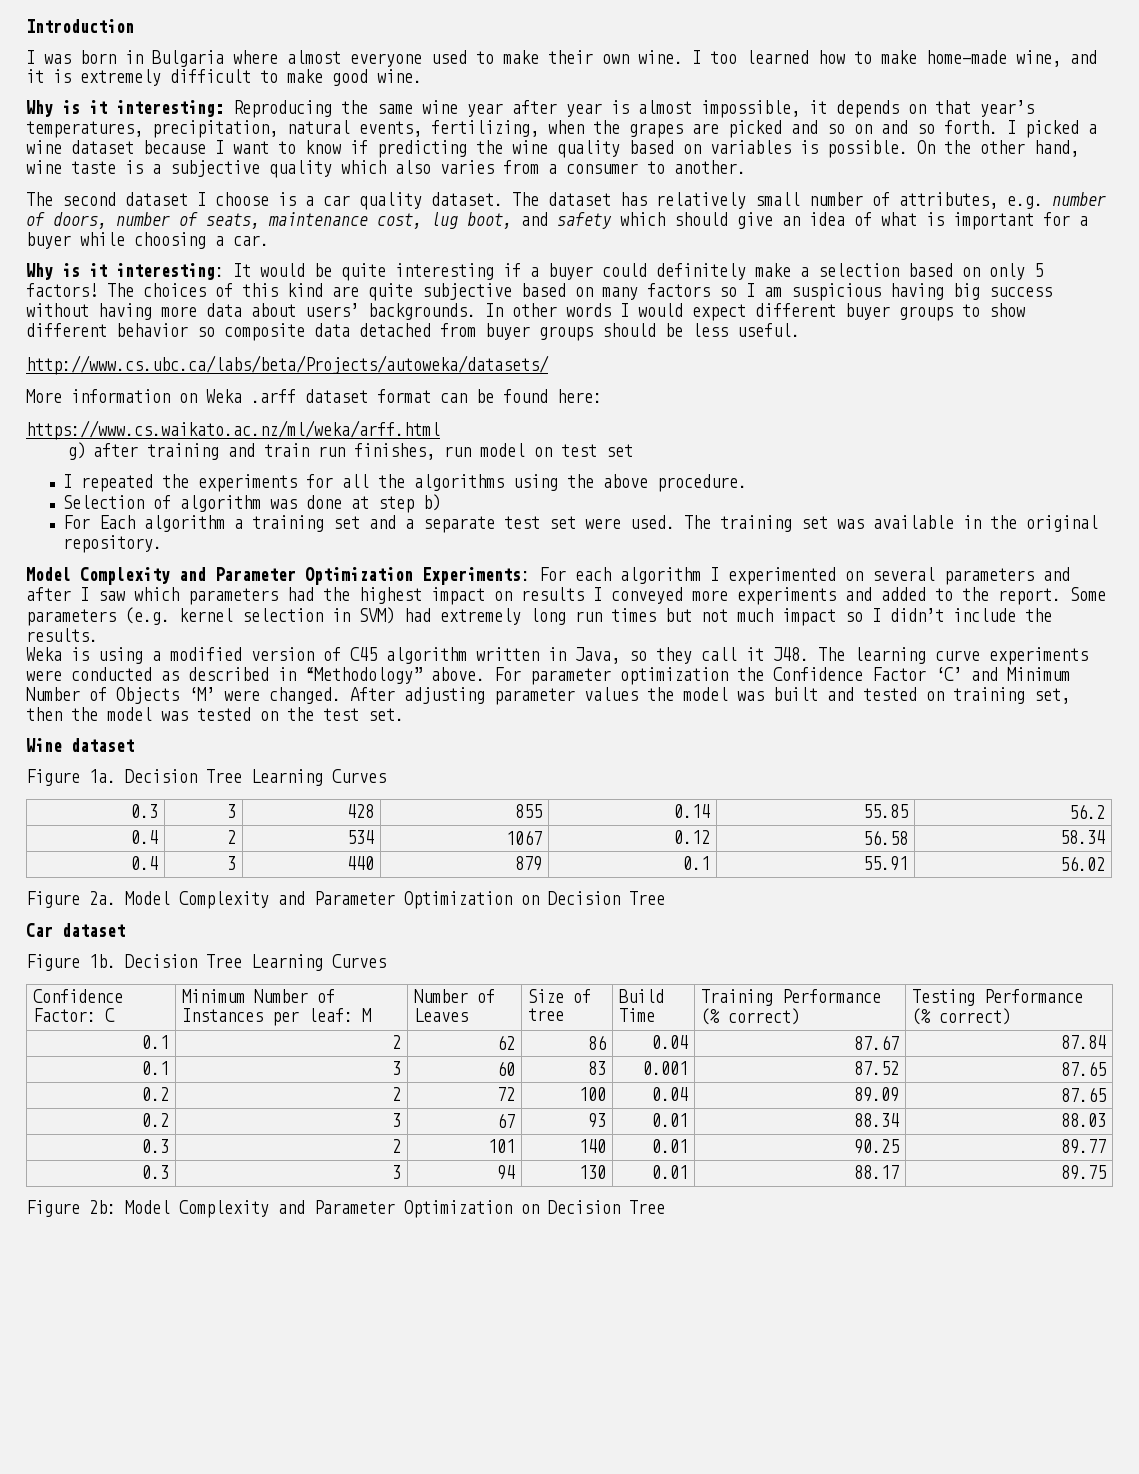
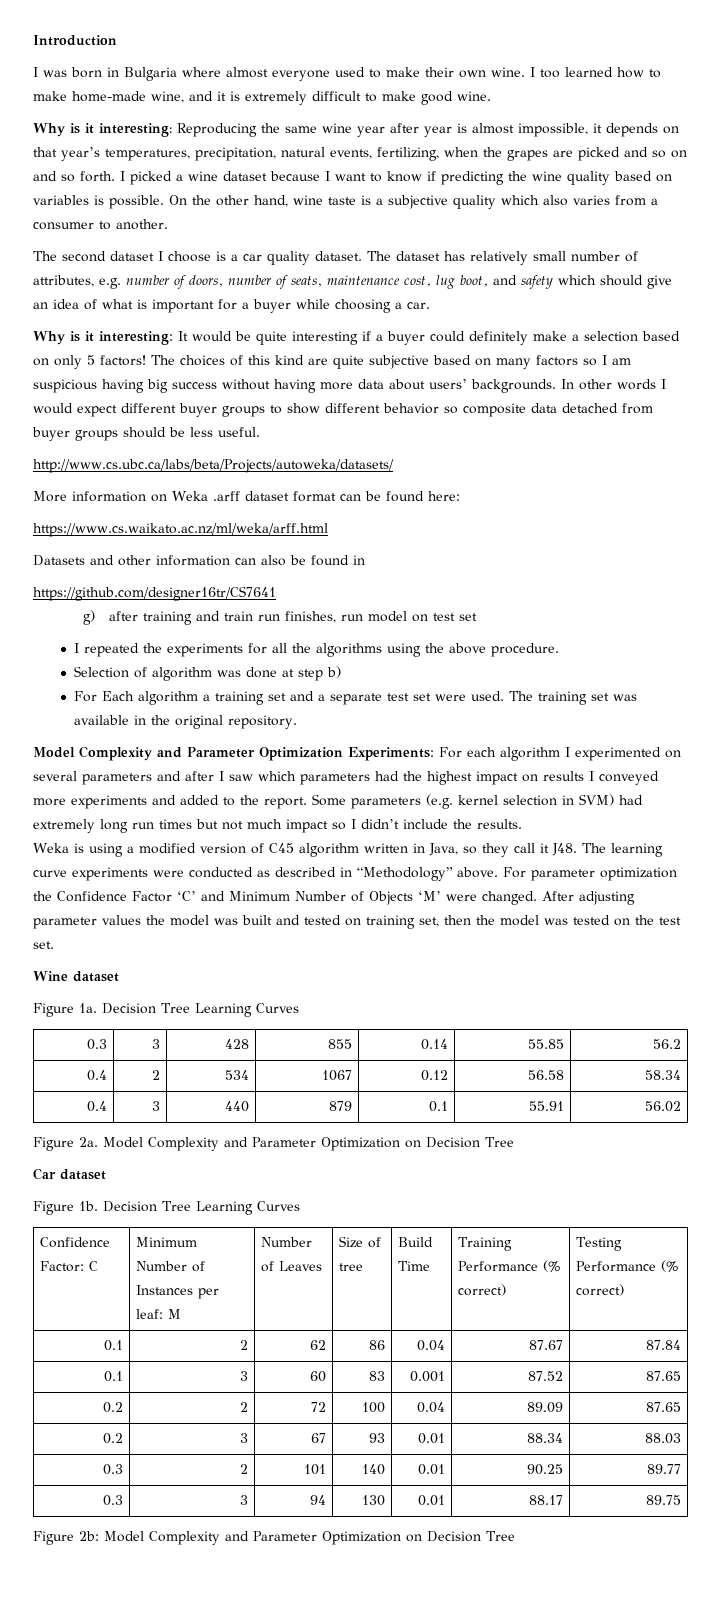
(440, 430) none -> [33,555,365,566] [33,586,276,601] // Datasets and other information can also be found in // https://github.com/designer16tr/CS7641

